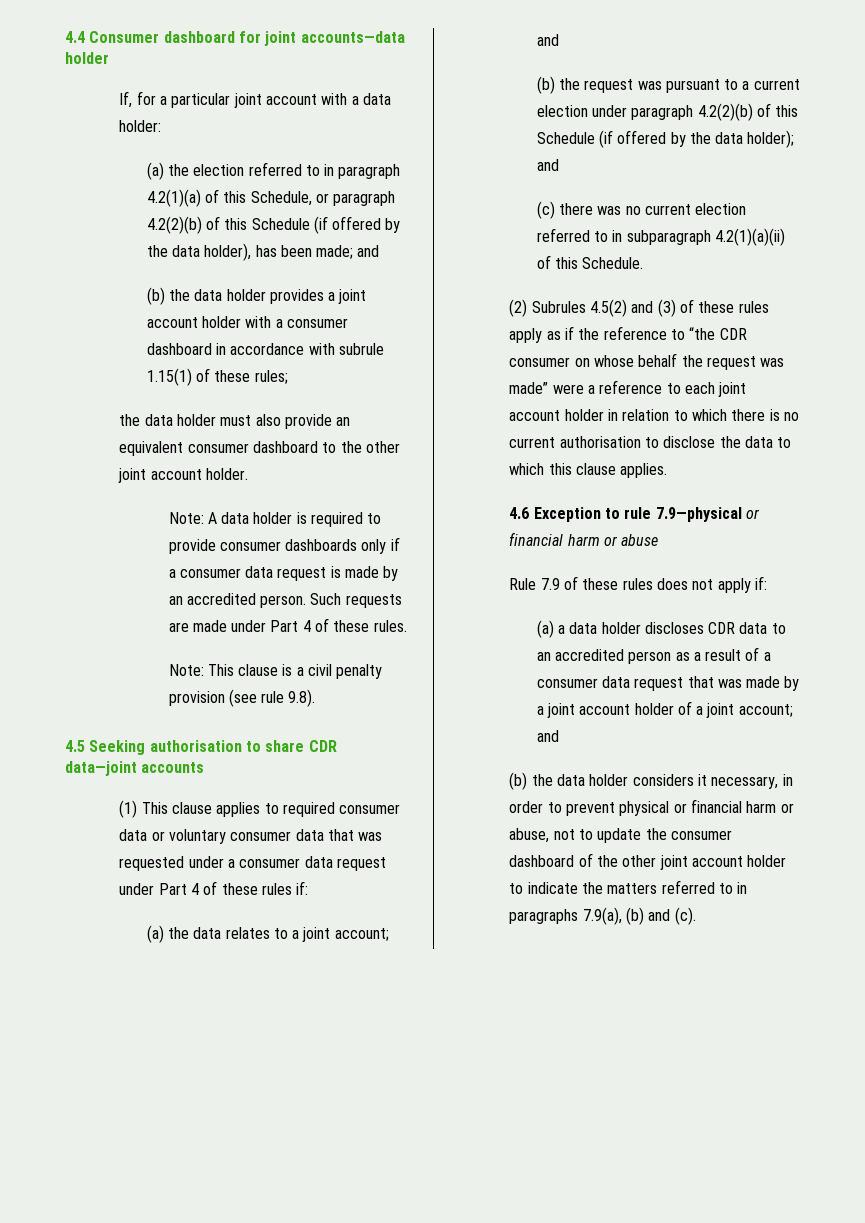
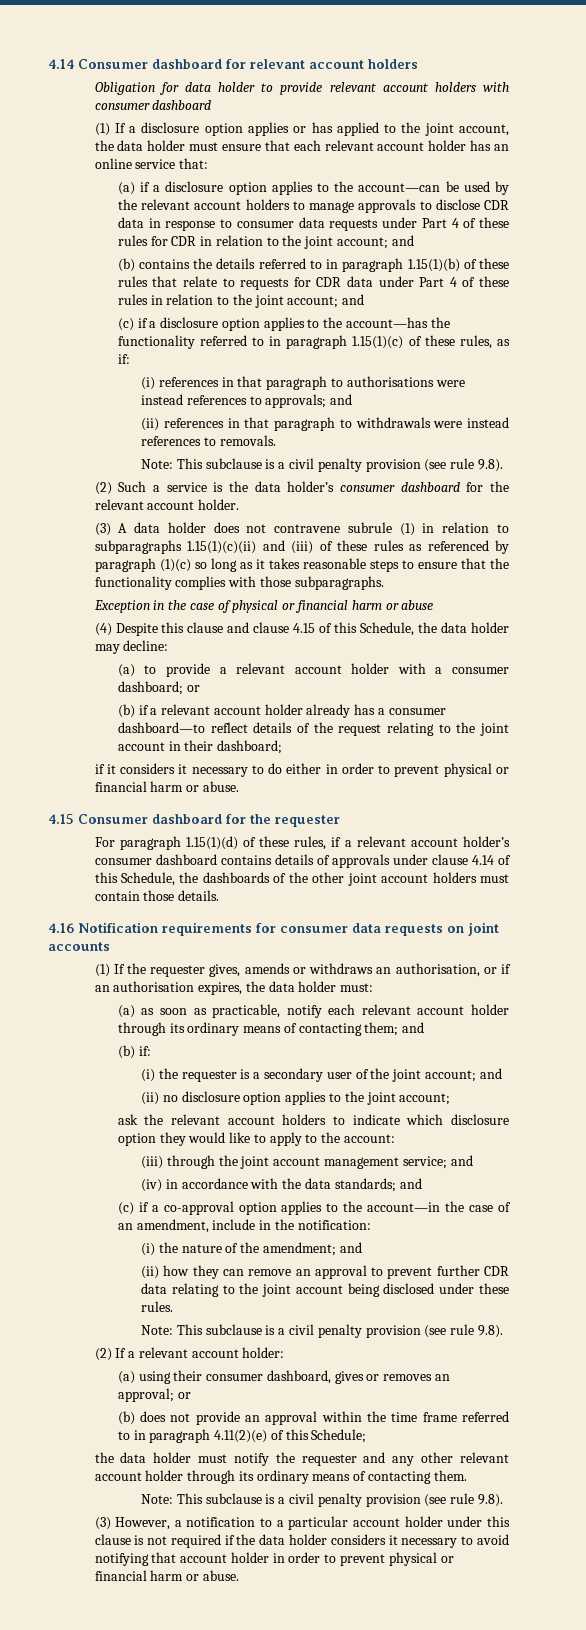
[65,31,405,46] [65,52,109,64] [119,91,391,108] [119,120,162,132] [146,162,401,180] [146,189,396,207] [146,216,401,234] [146,243,380,261] [146,287,367,305] [146,316,348,328] [146,343,384,355] [146,368,288,386] [119,414,351,429] [119,441,400,456] [118,468,249,483] [168,512,382,527] [168,537,400,554] [168,566,399,581] [168,593,402,608] [168,618,407,632] [168,664,383,679] [168,689,316,707] [65,740,337,755] [65,761,205,776] [119,800,401,818] [119,829,383,844] [119,856,386,871] [119,881,309,895] [146,925,389,943] [536,34,559,46] [536,76,800,94] [536,103,799,121] [536,130,795,148] [536,159,559,171] [536,201,747,219] [536,228,785,246] [536,255,644,269] [509,299,769,317] [509,326,747,343] [509,353,785,370] [509,380,747,397] [509,409,799,421] [509,436,792,448] [509,463,668,478] [509,507,742,522] 4.4 Consumer dashboard for joint accounts—data holder // If, for a particular joint account with a data holder: // (a) the election referred to in paragraph 4.2(1)(a) of this Schedule, or paragraph 4.2(2)(b) of this Schedule (if offered by the data holder), has been made; and // (b) the data holder provides a joint account holder with a consumer dashboard in accordance with subrule 1.15(1) of these rules; // the data holder must also provide an equivalent consumer dashboard to the other joint account holder. // Note: A data holder is required to provide consumer dashboards only if a consumer data request is made by an accredited person. Such requests are made under Part 4 of these rules. // Note: This clause is a civil penalty provision (see rule 9.8). // 4.5 Seeking authorisation to share CDR data—joint accounts // (1) This clause applies to required consumer data or voluntary consumer data that was requested under a consumer data request under Part 4 of these rules if: // (a) the data relates to a joint account; and // (b) the request was pursuant to a current election under paragraph 4.2(2)(b) of this Schedule (if offered by the data holder); and // (c) there was no current election referred to in subparagraph 4.2(1)(a)(ii) of this Schedule. // (2) Subrules 4.5(2) and (3) of these rules apply as if the reference to “the CDR consumer on whose behalf the request was made” were a reference to each joint account holder in relation to which there is no current authorisation to disclose the data to which this clause applies. // 4.6 Exception to rule 7.9―physical -> [48,59,418,69] [94,82,510,95] [94,100,212,110] [94,122,509,136] [94,140,510,151] [94,158,209,169] [117,181,509,195] [117,199,509,213] [117,217,509,231] [117,235,414,249] [117,258,509,272] [117,276,509,290] [117,294,365,308] [117,317,450,331] [117,335,511,349] [117,354,130,364] [141,376,465,390] [141,394,353,408] [141,417,509,431] [141,435,276,446] [141,458,503,472] [94,481,509,495] [94,499,240,510] [94,522,509,536] [94,540,509,554] [94,558,509,572] [94,576,384,590] [93,600,279,613] 4.14 Consumer dashboard for relevant account holders // Obligation for data holder to provide relevant account holders with consumer dashboard // (1) If a disclosure option applies or has applied to the joint account, the data holder must ensure that each relevant account holder has an online service that: // (a) if a disclosure option applies to the account―can be used by the relevant account holders to manage approvals to disclose CDR data in response to consumer data requests under Part 4 of these rules for CDR in relation to the joint account; and // (b) contains the details referred to in paragraph 1.15(1)(b) of these rules that relate to requests for CDR data under Part 4 of these rules in relation to the joint account; and // (c) if a disclosure option applies to the account―has the functionality referred to in paragraph 1.15(1)(c) of these rules, as if: // (i) references in that paragraph to authorisations were instead references to approvals; and // (ii) references in that paragraph to withdrawals were instead references to removals. // Note: This subclause is a civil penalty provision (see rule 9.8). // (2) Such a service is the data holder’s consumer dashboard for the relevant account holder. // (3) A data holder does not contravene subrule (1) in relation to subparagraphs 1.15(1)(c)(ii) and (iii) of these rules as referenced by paragraph (1)(c) so long as it takes reasonable steps to ensure that the functionality complies with those subparagraphs. // Exception in the case of physical
[509,576,767,593] [536,620,786,638] [536,647,771,664] [536,676,800,691] [536,701,793,718] [536,730,559,742] [509,772,793,790] [509,799,794,816] [509,828,732,843] [509,855,575,867] Rule 7.9 of these rules does not apply if: // (a) a data holder discloses CDR data to an accredited person as a result of a consumer data request that was made by a joint account holder of a joint account; and // (b) the data holder considers it necessary, in order to prevent physical or financial harm or abuse, not to update the consumer dashboard -> [94,622,510,636] [94,640,169,654] [117,663,509,677] [117,681,200,695] [117,704,446,718] [117,722,510,736] [117,740,283,754] [94,763,509,777] [94,781,239,792] [48,814,340,827] [94,836,510,850] [94,854,511,868] [94,872,270,886] (4) Despite this clause and clause 4.15 of this Schedule, the data holder may decline: // (a) to provide a relevant account holder with a consumer dashboard; or // (b) if a relevant account holder already has a consumer dashboard―to reflect details of the request relating to the joint account in their dashboard; // if it considers it necessary to do either in order to prevent physical or financial harm or abuse. // 4.15 Consumer dashboard for the requester // For paragraph 1.15(1)(d) of these rules, if a relevant account holder’s consumer dashboard contains details of approvals under clause 4.14 of this Schedule, the dashboards
[747,855,787,867] [509,880,748,894] [509,907,696,925] holder to indicate the matters referred to in paragraphs 7.9(a), (b) and (c). -> [432,872,509,883] [94,890,220,901] [48,922,499,936] [48,942,110,951] [94,963,511,977] [94,981,374,995] [117,1004,509,1018] [117,1022,425,1036] [117,1045,151,1059] [141,1068,502,1082] [141,1091,451,1105] [117,1114,509,1125] [117,1132,396,1146] [141,1155,473,1169] [141,1178,422,1192] [117,1201,511,1215] [117,1219,371,1233] [141,1242,362,1256] [141,1265,509,1279] [141,1283,509,1297] [141,1301,174,1312] [141,1324,503,1338] [94,1347,285,1361] [117,1370,451,1384] [117,1388,191,1402] [117,1411,510,1425] [117,1429,367,1443] [94,1452,509,1466] [94,1470,467,1484] [141,1493,503,1507] [94,1516,510,1530] [94,1534,509,1548] [94,1552,454,1566] [94,1570,239,1581] holders must contain those details. // 4.16 Notification requirements for consumer data requests on joint accounts // (1) If the requester gives, amends or withdraws an authorisation, or if an authorisation expires, the data holder must: // (a) as soon as practicable, notify each relevant account holder through its ordinary means of contacting them; and // (b) if: // (i) the requester is a secondary user of the joint account; and // (ii) no disclosure option applies to the joint account; // ask the relevant account holders to indicate which disclosure option they would like to apply to the account: // (iii) through the joint account management service; and // (iv) in accordance with the data standards; and // (c) if a co-approval option applies to the account―in the case of an amendment, include in the notification: // (i) the nature of the amendment; and // (ii) how they can remove an approval to prevent further CDR data relating to the joint account being disclosed under these rules. // Note: This subclause is a civil penalty provision (see rule 9.8). // (2) If a relevant account holder: // (a) using their consumer dashboard, gives or removes an approval; or // (b) does not provide an approval within the time frame referred to in paragraph 4.11(2)(e) of this Schedule; // the data holder must notify the requester and any other relevant account holder through its ordinary means of contacting them. // Note: This subclause is a civil penalty provision (see rule 9.8). // (3) However, a notification to a particular account holder under this clause is not required if the data holder considers it necessary to avoid notifying that account holder in order to prevent physical or financial harm or abuse.

